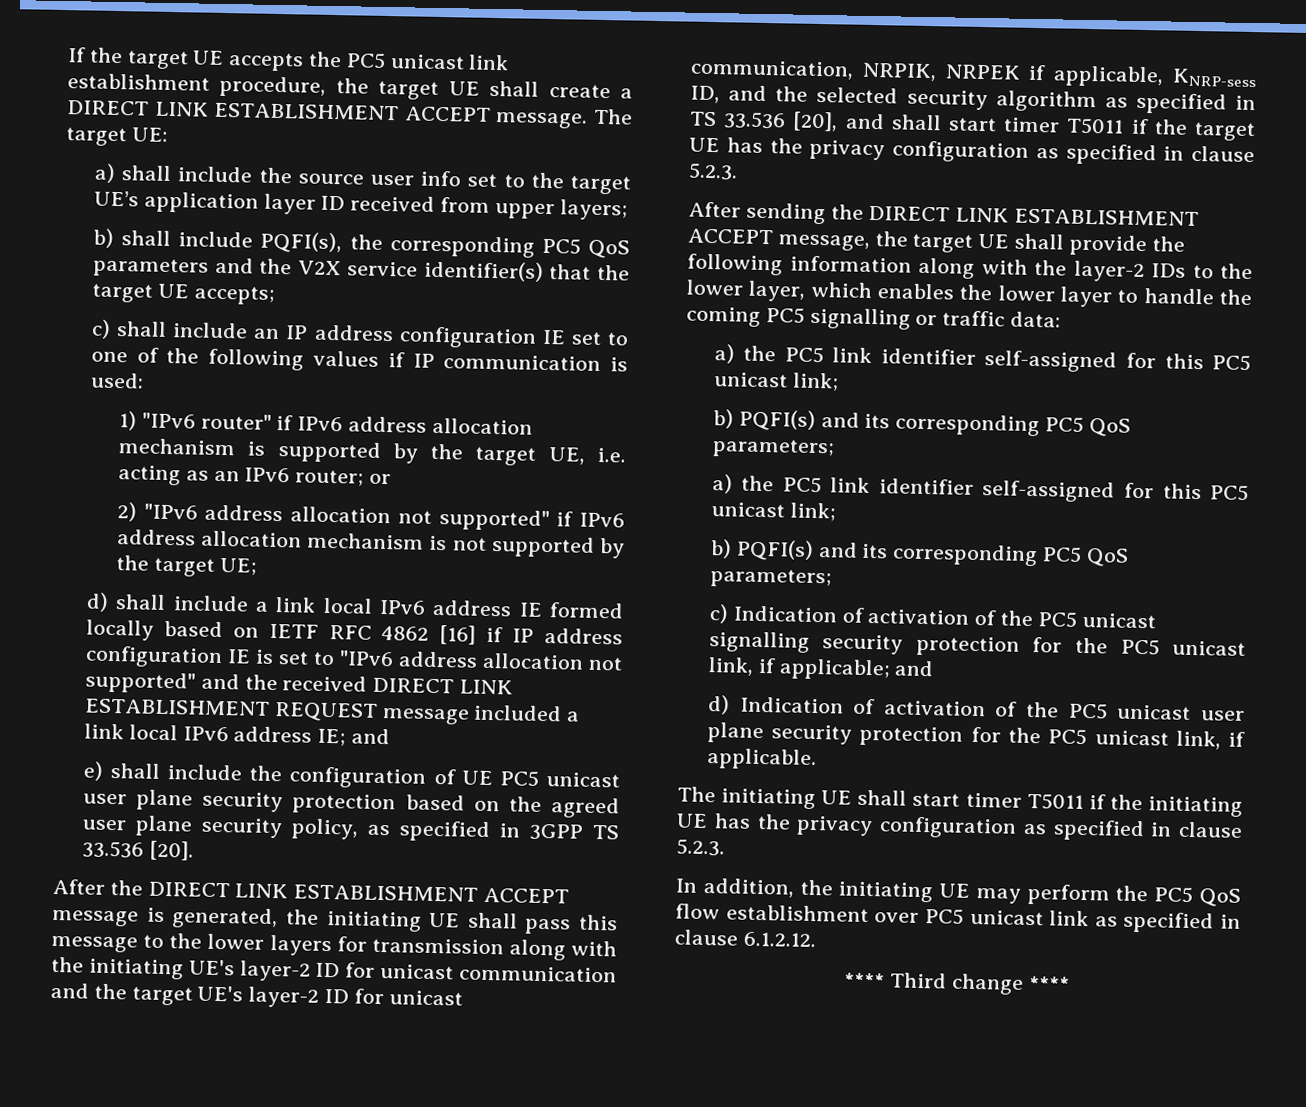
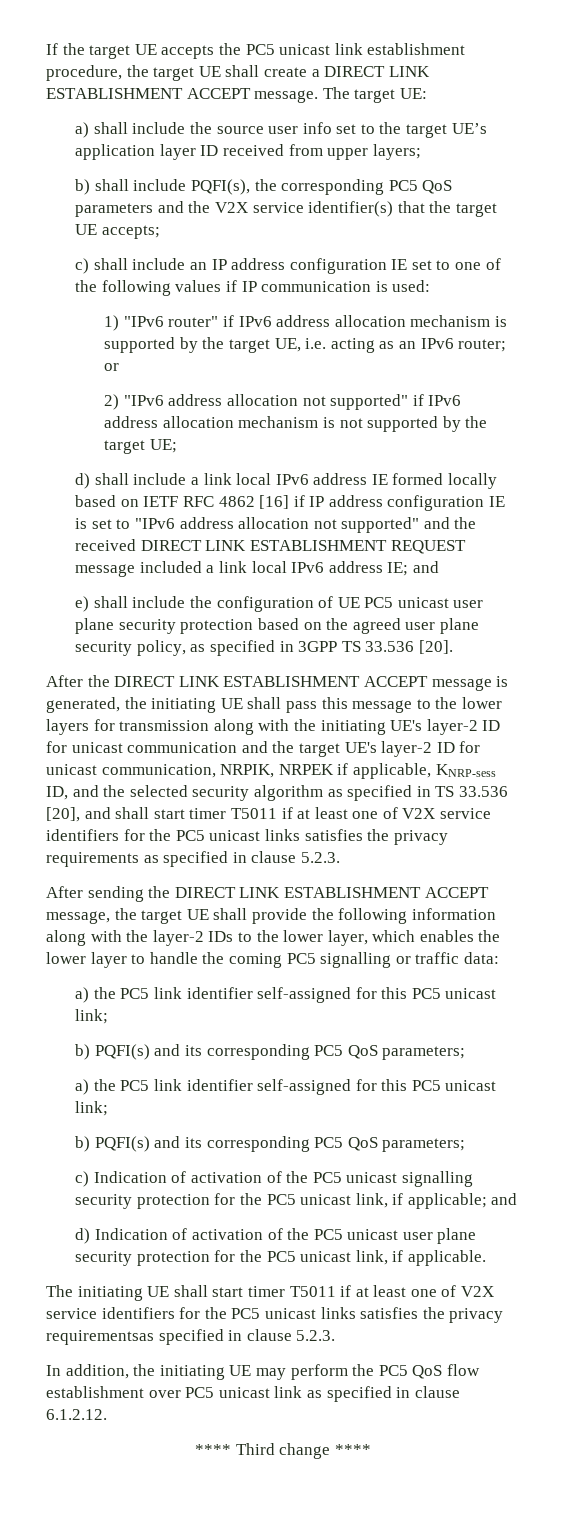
[1153,119,1256,142] [689,137,1029,163] the target UE has the privacy configuration -> [297,807,492,819] [46,829,448,845] [46,852,139,867] at least one of V2X service identifiers for the PC5 unicast links satisfies the privacy requirements
[1109,794,1243,817] [676,813,1047,839] the initiating UE has the privacy configuration as -> [355,1285,495,1297] [46,1307,504,1323] [46,1330,154,1345] at least one of V2X service identifiers for the PC5 unicast links satisfies the privacy requirementsas

